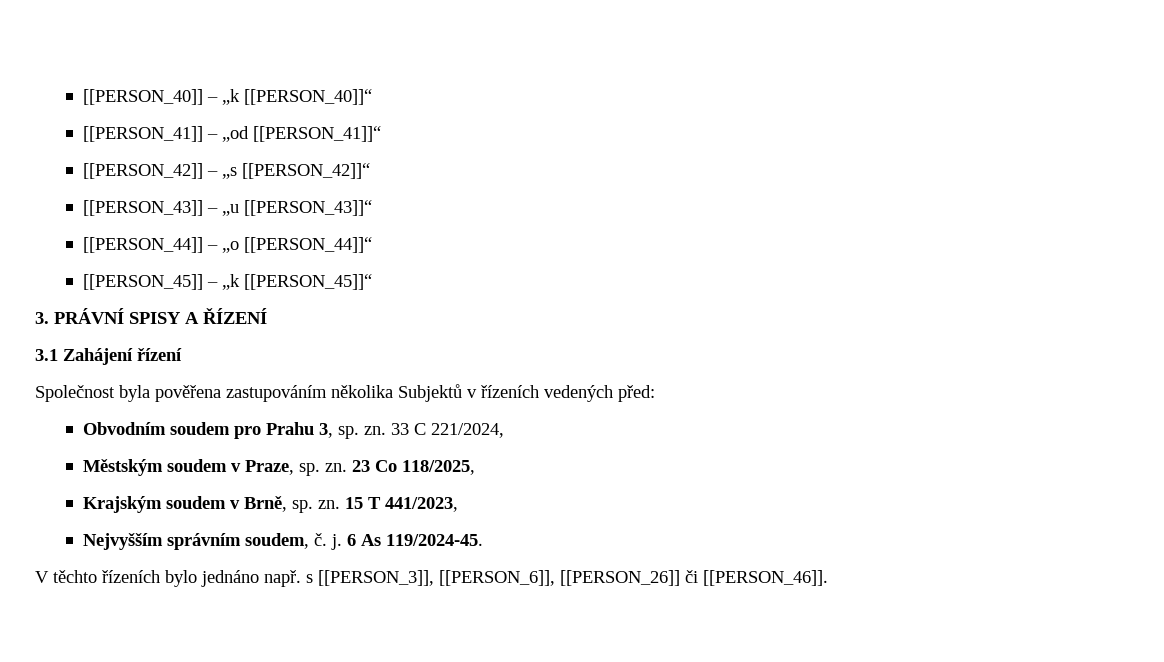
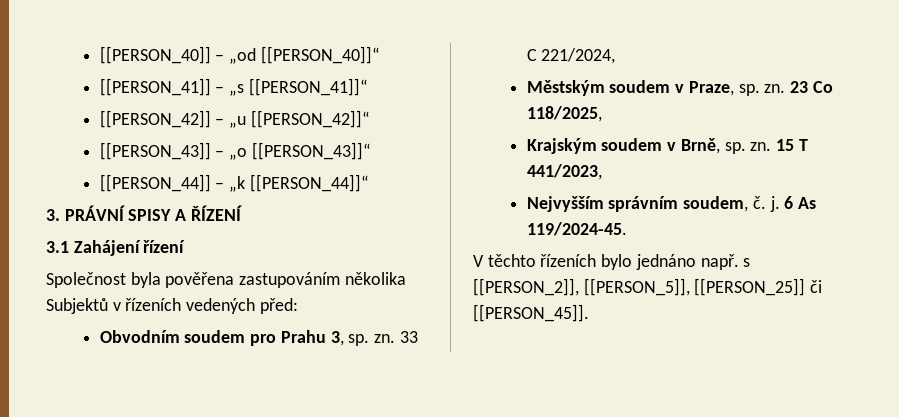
[221,89,240,105] „k -> [229,48,257,64] „od
[221,126,249,142] „od -> [229,84,245,96] „s
[221,167,237,179] „s -> [229,116,247,128] „u
[221,204,239,216] „u -> [229,148,248,160] „o
[221,241,239,253] „o -> [229,176,246,192] „k
[82,274,372,290] // [[PERSON_45]] – „k [[PERSON_45]]“ -> (369, 183) none
[318,570,828,586] [[PERSON_3]], [[PERSON_6]], [[PERSON_26]] či [[PERSON_46]]. -> [473,278,823,296] [473,304,589,322] [[PERSON_2]], [[PERSON_5]], [[PERSON_25]] či [[PERSON_45]].

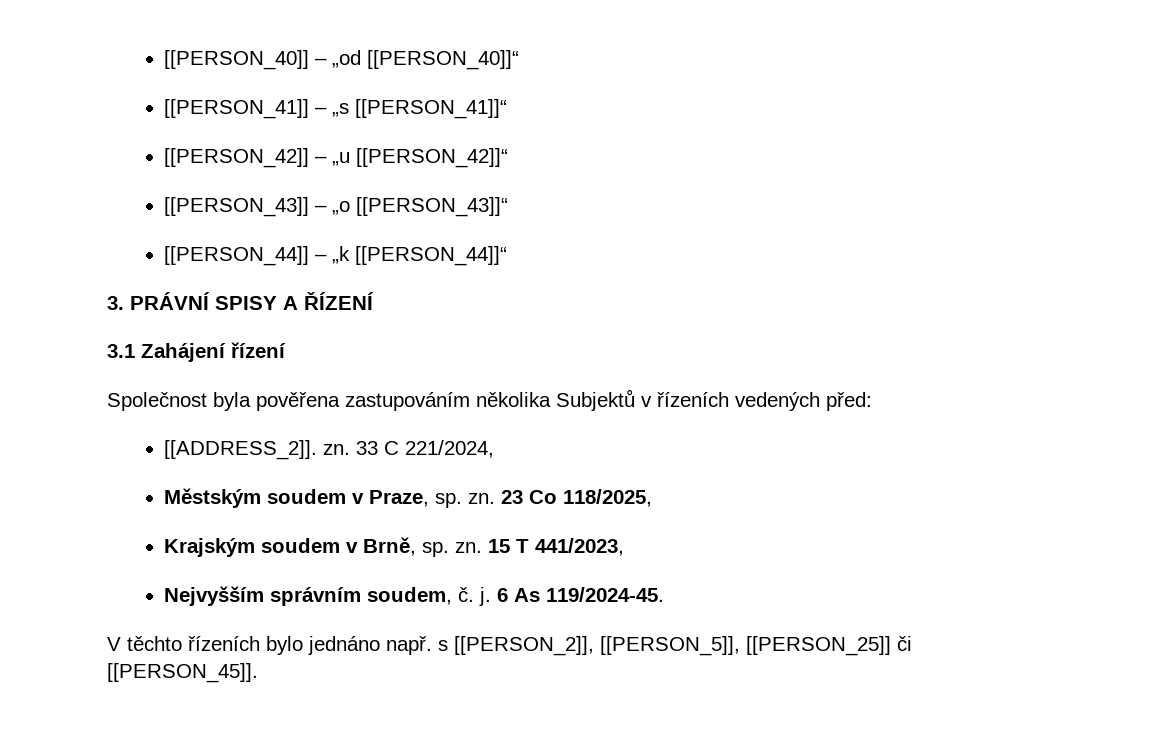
[99,330,370,346] Obvodním soudem pro Prahu 3, sp. -> [164,440,318,460] [[ADDRESS_2]].

